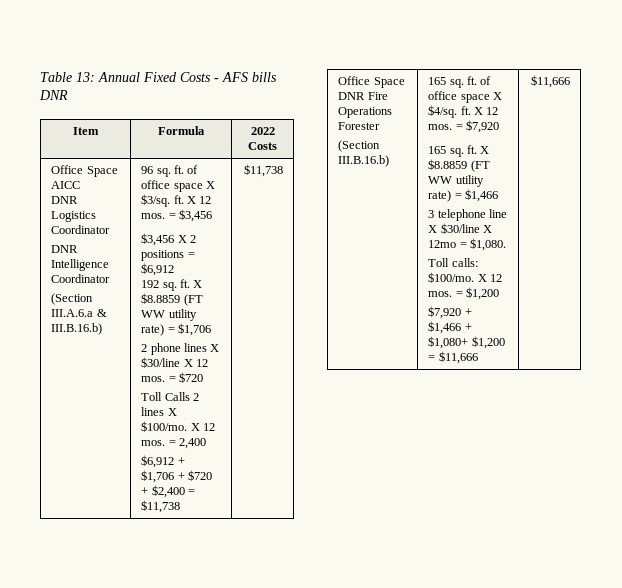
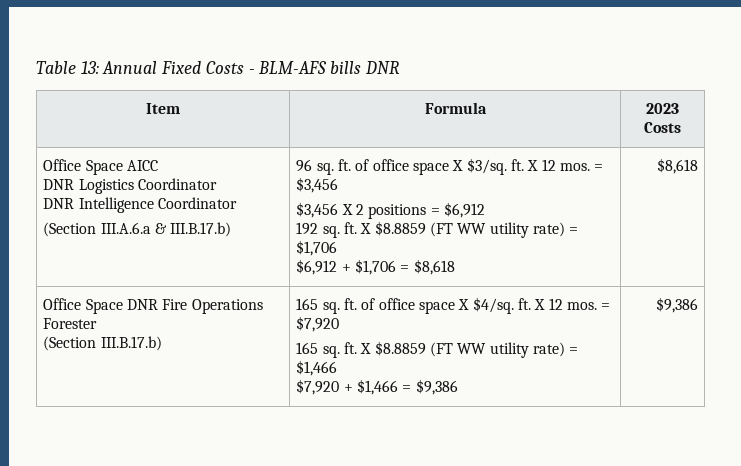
[222,72,248,82] AFS -> [258,61,328,74] BLM-AFS
[250,127,275,135] 2022 -> [646,103,679,114] 2023
[51,323,103,335] III.B.16.b) -> [170,222,232,237] III.B.17.b)
[141,343,220,355] [141,357,208,368] [141,372,203,383] [141,392,199,401] [141,407,177,416] [141,421,215,432] [141,438,206,449] [141,455,185,468] [141,470,212,483] [141,485,195,498] [141,500,181,513] [243,164,283,177] 2 phone lines X $30/line X 12 mos. = $720 // Toll Calls 2 lines X $100/mo. X 12 mos. = 2,400 // $6,912 + $1,706 + $720 + $2,400 = $11,738 | $11,738 -> [296,259,455,275] [656,158,698,174] $6,912 + $1,706 = $8,618 | $8,618
[338,155,390,167] III.B.16.b) -> [100,336,162,351] III.B.17.b)
[428,209,507,221] [428,223,492,234] [428,238,506,251] [428,258,478,267] [428,272,502,283] [428,287,499,300] [428,306,472,319] [428,321,472,334] [428,336,505,349] [428,351,478,364] [530,75,570,88] 3 telephone line X $30/line X 12mo = $1,080. // Toll calls: $100/mo. X 12 mos. = $1,200 // $7,920 + $1,466 + $1,080+ $1,200 = $11,666 | $11,666 -> [296,379,458,395] [655,297,698,313] $7,920 + $1,466 = $9,386 | $9,386

